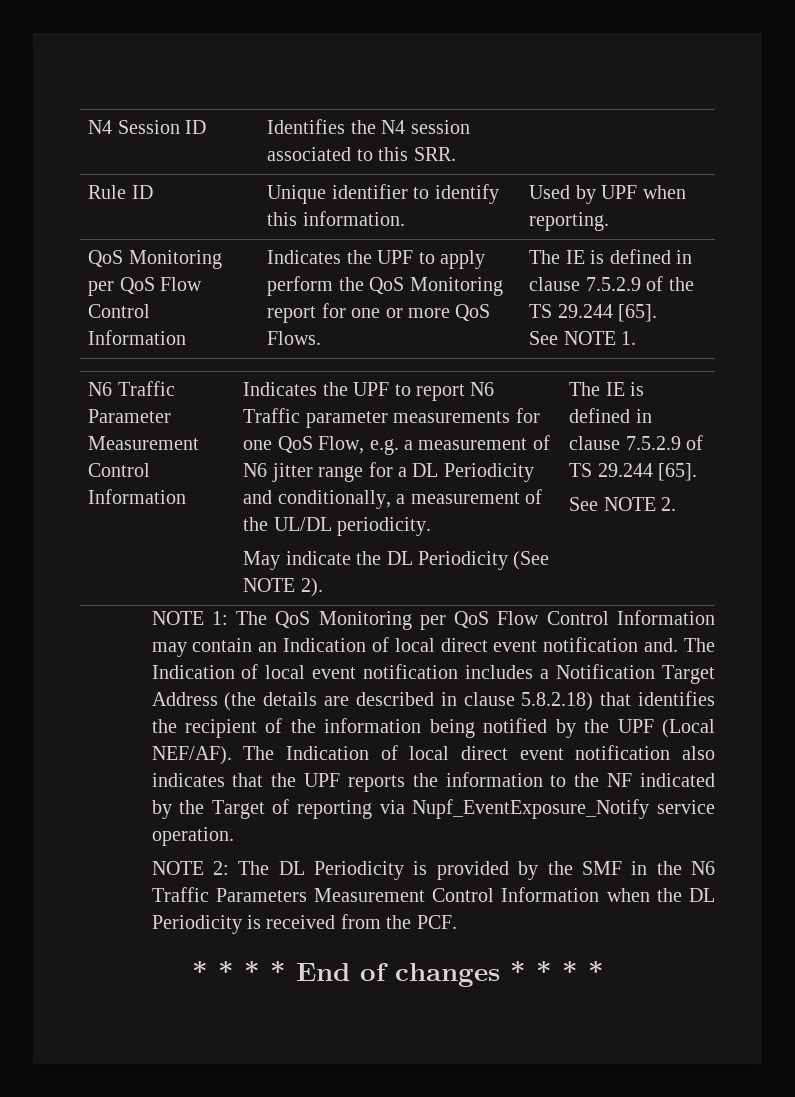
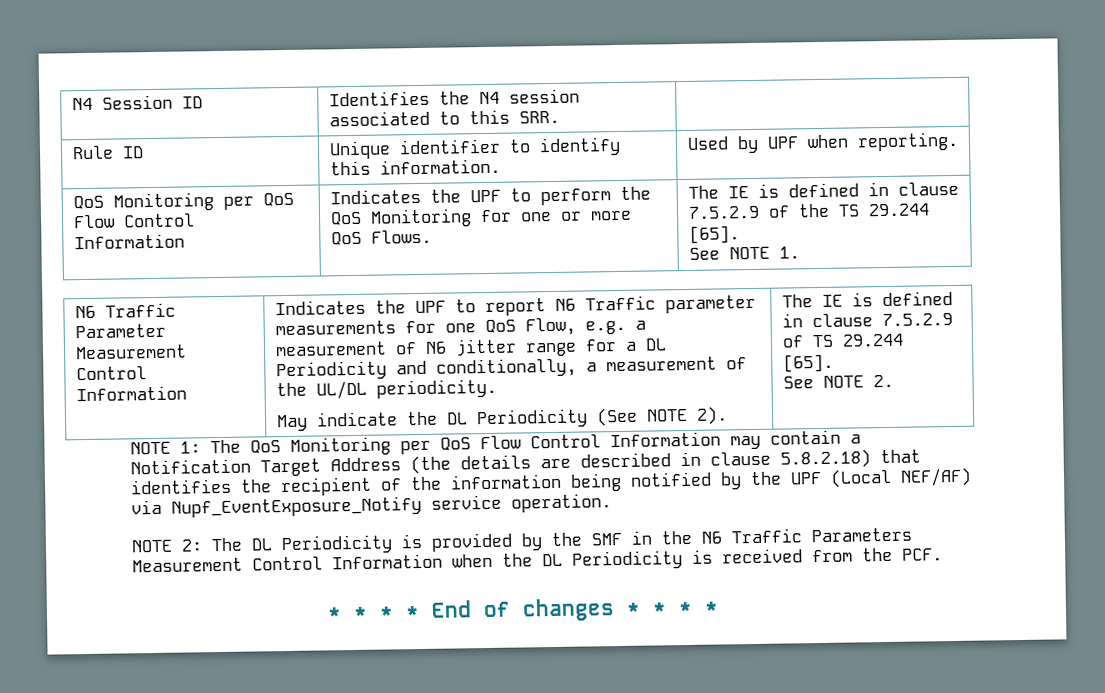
[440,250,486,269] apply -> (531, 195) none
[267,306,317,323] report -> (472, 218) none
[258,637,715,652] [151,664,534,679] an Indication of local direct event notification and. The Indication of local event notification includes -> (842, 437) none
[151,745,715,765] [151,772,715,792] [151,799,373,819] NEF/AF). The Indication of local direct event notification also indicates that the UPF reports the information to the NF indicated by the Target of reporting -> [900,467,973,487] NEF/AF)

